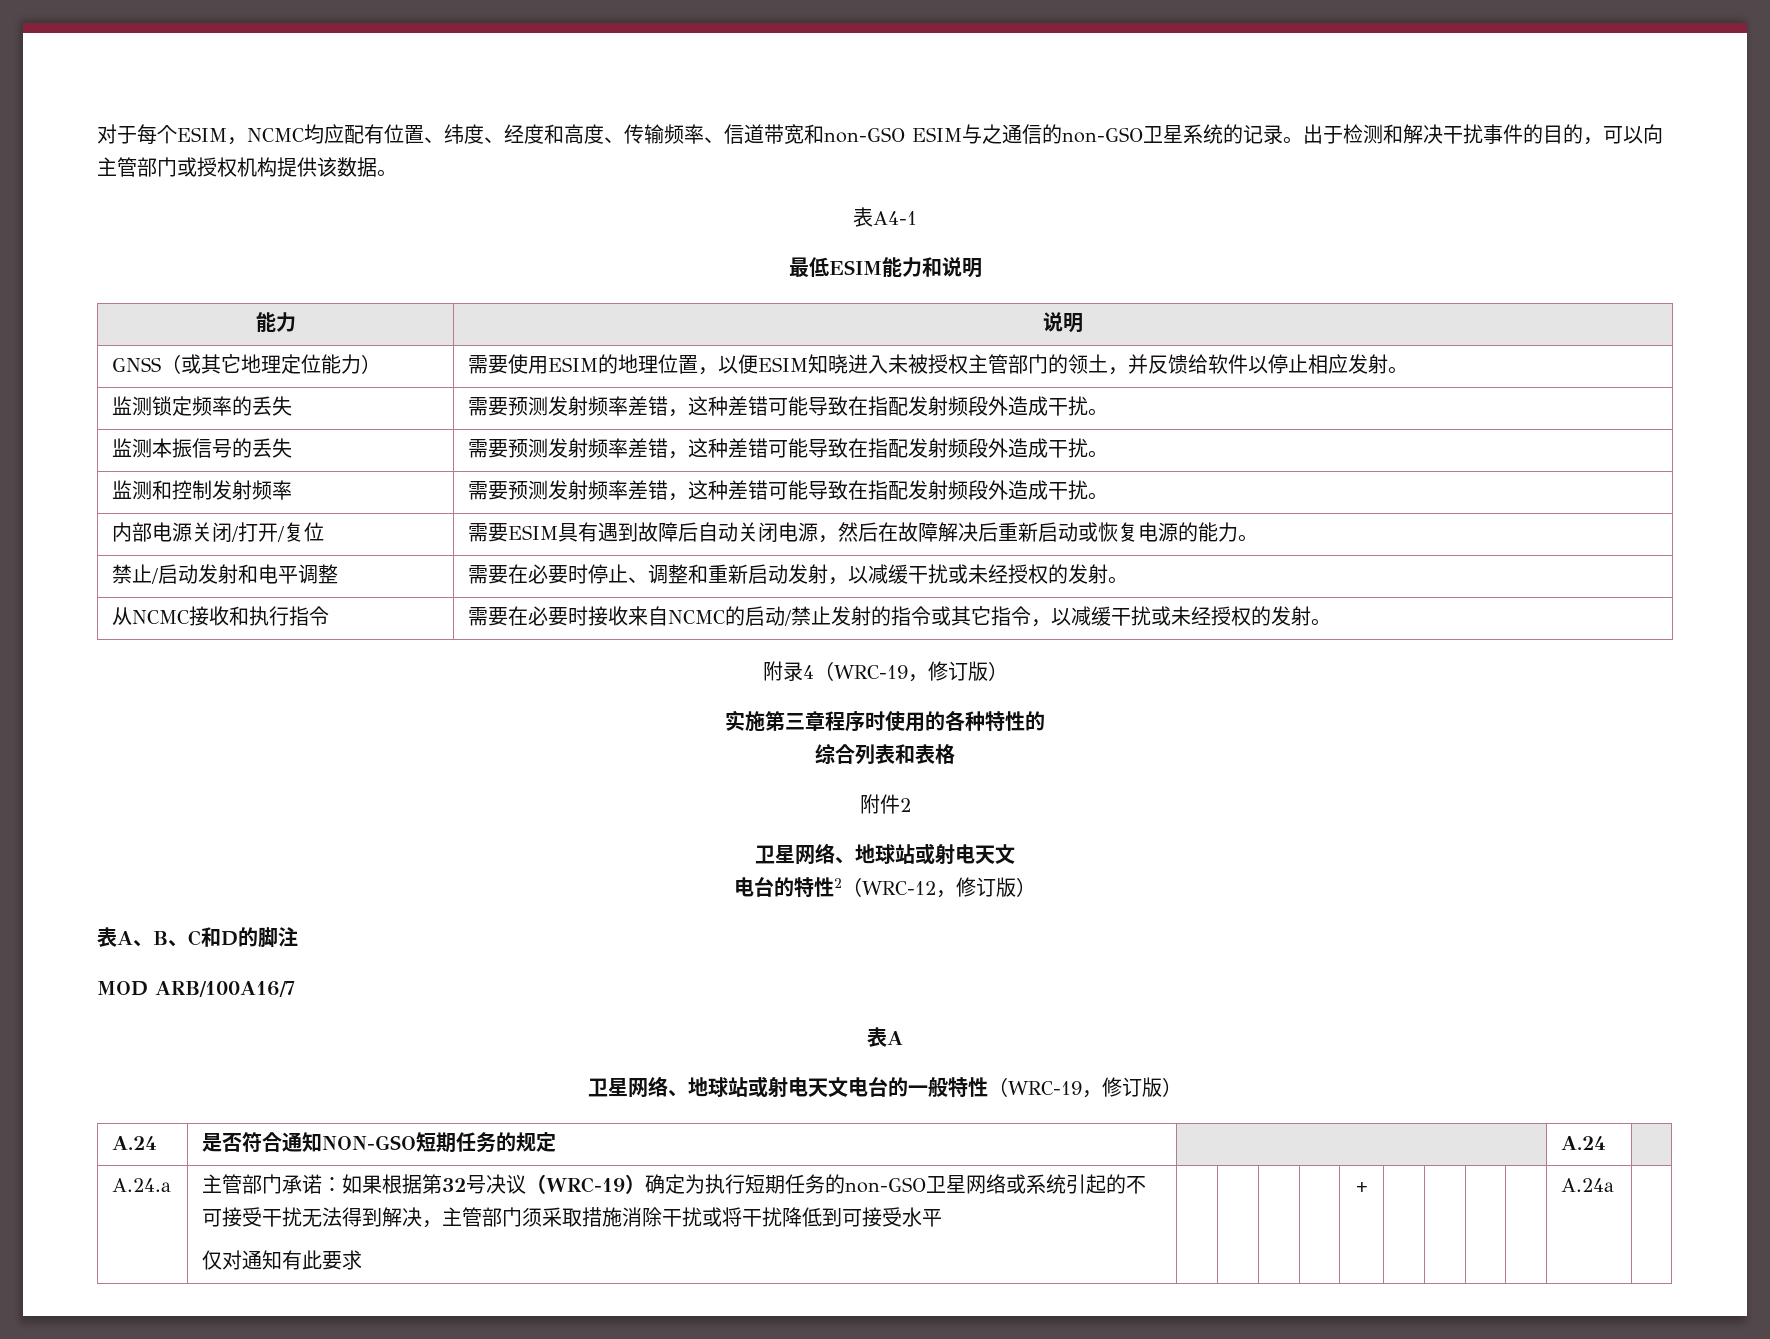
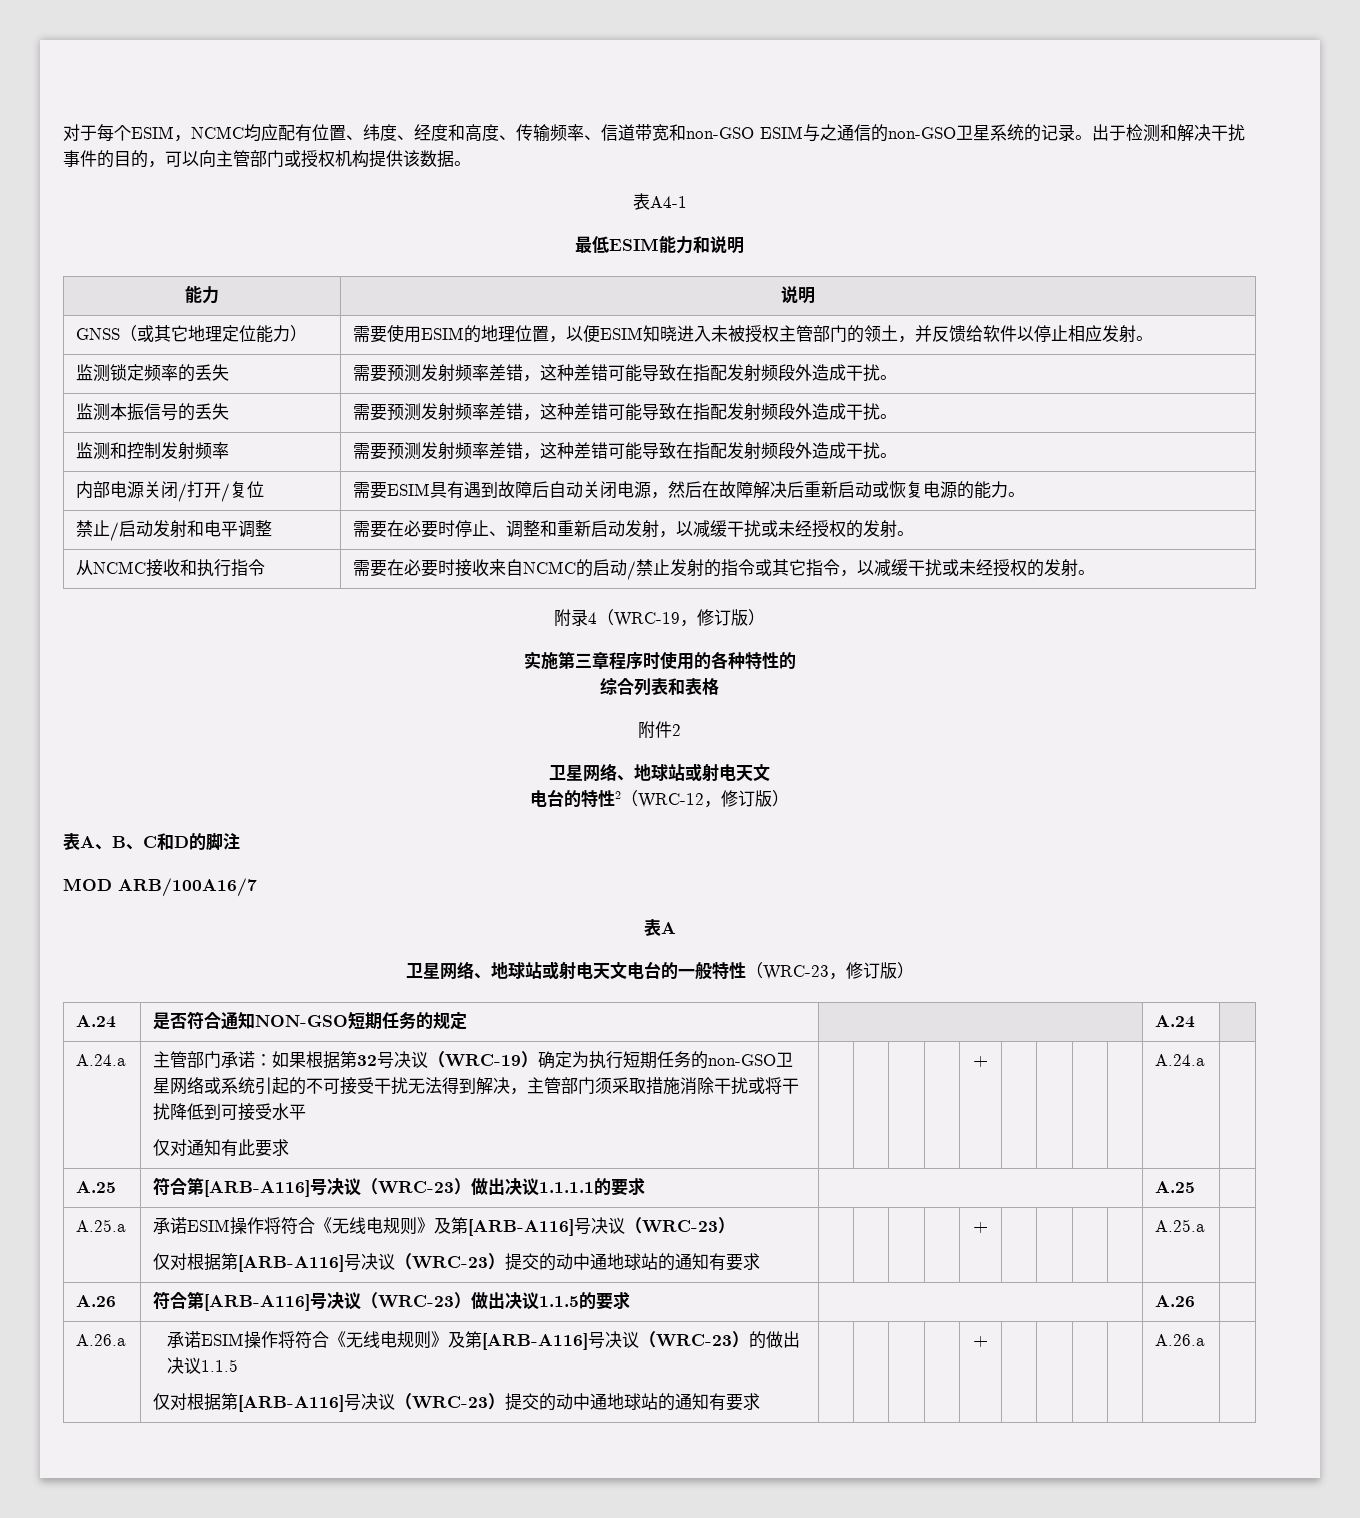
[1008,1081,1082,1095] WRC-19 -> [762,965,829,980] WRC-23
[1561,1178,1615,1192] A.24a -> [1155,1054,1206,1066] [76,1181,117,1193] [153,1177,646,1197] [1155,1181,1196,1193] [76,1219,127,1232] [153,1217,736,1236] [153,1253,761,1272] [973,1222,988,1233] [1155,1219,1206,1232] [76,1295,117,1307] [153,1291,631,1311] [1155,1295,1196,1307] [76,1334,127,1346] [166,1331,800,1350] [166,1357,238,1374] [153,1393,761,1412] [973,1336,988,1347] [1155,1334,1206,1346] A.24.a | // A.25 | 符合第[ARB-A116]号决议（WRC-23）做出决议1.1.1.1的要求 | | A.25 | // A.25.a | 承诺ESIM操作将符合《无线电规则》及第[ARB-A116]号决议（WRC-23） // 仅对根据第[ARB-A116]号决议（WRC-23）提交的动中通地球站的通知有要求 | | | | | + | | | | | A.25.a | // A.26 | 符合第[ARB-A116]号决议（WRC-23）做出决议1.1.5的要求 | | A.26 | // A.26.a | 承诺ESIM操作将符合《无线电规则》及第[ARB-A116]号决议（WRC-23）的做出决议1.1.5 // 仅对根据第[ARB-A116]号决议（WRC-23）提交的动中通地球站的通知有要求 | | | | | + | | | | | A.26.a

